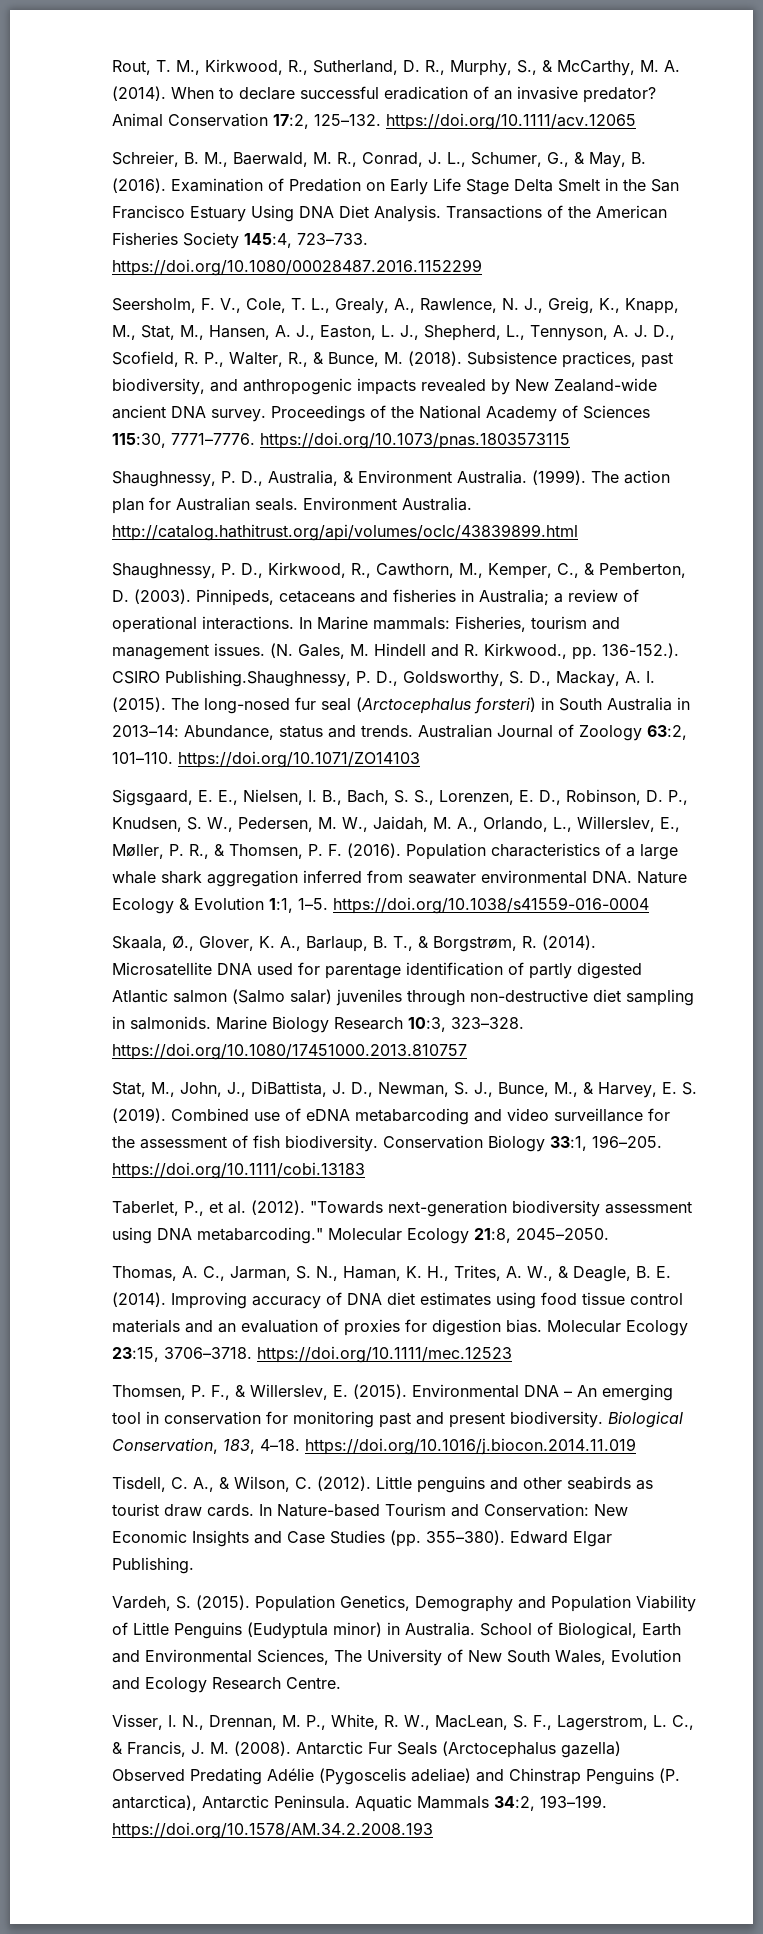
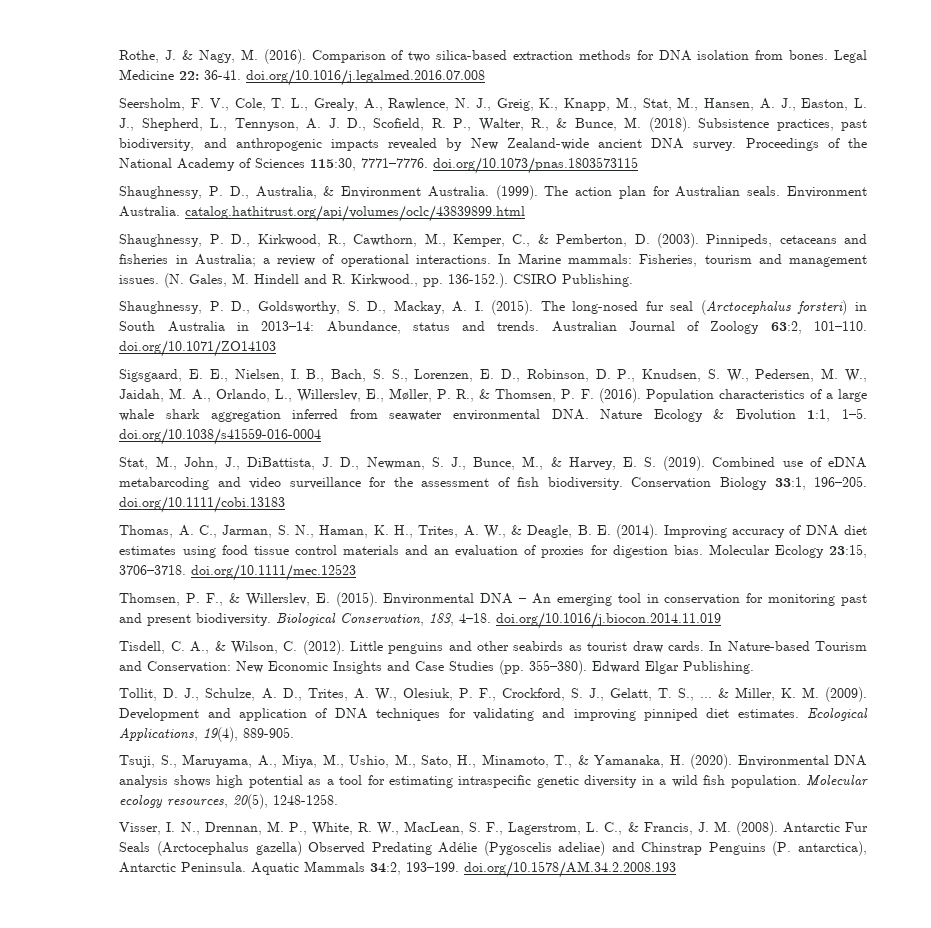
[111,59,680,76] [111,86,656,103] [111,113,636,130] [111,151,646,168] [111,178,679,195] [111,205,667,222] [111,232,368,249] [111,259,482,276] Rout, T. M., Kirkwood, R., Sutherland, D. R., Murphy, S., & McCarthy, M. A. (2014). When to declare successful eradication of an invasive predator? Animal Conservation 17:2, 125–132. https://doi.org/10.1111/acv.12065 // Schreier, B. M., Baerwald, M. R., Conrad, J. L., Schumer, G., & May, B. (2016). Examination of Predation on Early Life Stage Delta Smelt in the San Francisco Estuary Using DNA Diet Analysis. Transactions of the American Fisheries Society 145:4, 723–733. https://doi.org/10.1080/00028487.2016.1152299 -> [119,49,867,64] [119,69,486,86] Rothe, J. & Nagy, M. (2016). Comparison of two silica-based extraction methods for DNA isolation from bones. Legal Medicine 22: 36-41. doi.org/10.1016/j.legalmed.2016.07.008
[259,432,570,449] https://doi.org/10.1073/pnas.1803573115 -> [433,157,639,174] doi.org/10.1073/pnas.1803573115
[111,524,578,541] http://catalog.hathitrust.org/api/volumes/oclc/43839899.html -> [185,205,526,222] catalog.hathitrust.org/api/volumes/oclc/43839899.html
[164,670,351,687] Publishing.Shaughnessy, -> [562,274,634,287] [119,301,203,314] Publishing. // Shaughnessy,
[177,751,420,768] https://doi.org/10.1071/ZO14103 -> [119,340,277,357] doi.org/10.1071/ZO14103
[332,897,649,914] [111,935,596,952] [111,962,642,979] [111,989,694,1006] [111,1016,524,1033] [111,1043,467,1060] https://doi.org/10.1038/s41559-016-0004 // Skaala, Ø., Glover, K. A., Barlaup, B. T., & Borgstrøm, R. (2014). Microsatellite DNA used for parentage identification of partly digested Atlantic salmon (Salmo salar) juveniles through non-destructive diet sampling in salmonids. Marine Biology Research 10:3, 323–328. https://doi.org/10.1080/17451000.2013.810757 -> [119,428,322,445] doi.org/10.1038/s41559-016-0004
[111,1162,365,1179] [111,1200,692,1217] [111,1227,609,1244] https://doi.org/10.1111/cobi.13183 // Taberlet, P., et al. (2012). "Towards next-generation biodiversity assessment using DNA metabarcoding." Molecular Ecology 21:8, 2045–2050. -> [119,496,286,513] doi.org/10.1111/cobi.13183
[256,1346,512,1363] https://doi.org/10.1111/mec.12523 -> [191,564,357,581] doi.org/10.1111/mec.12523
[304,1438,636,1455] https://doi.org/10.1016/j.biocon.2014.11.019 -> [496,612,722,629] doi.org/10.1016/j.biocon.2014.11.019
[111,1595,696,1612] [111,1622,681,1639] [111,1649,681,1666] [111,1677,341,1693] Vardeh, S. (2015). Population Genetics, Demography and Population Viability of Little Penguins (Eudyptula minor) in Australia. School of Biological, Earth and Environmental Sciences, The University of New South Wales, Evolution and Ecology Research Centre. -> [119,687,867,702] [119,708,869,721] [119,727,295,742] [119,754,868,769] [119,775,869,788] [119,794,339,809] Tollit, D. J., Schulze, A. D., Trites, A. W., Olesiuk, P. F., Crockford, S. J., Gelatt, T. S., ... & Miller, K. M. (2009). Development and application of DNA techniques for validating and improving pinniped diet estimates. Ecological Applications, 19(4), 889-905. // Tsuji, S., Maruyama, A., Miya, M., Ushio, M., Sato, H., Minamoto, T., & Yamanaka, H. (2020). Environmental DNA analysis shows high potential as a tool for estimating intraspecific genetic diversity in a wild fish population. Molecular ecology resources, 20(5), 1248-1258.
[111,1822,433,1839] https://doi.org/10.1578/AM.34.2.2008.193 -> [464,861,677,878] doi.org/10.1578/AM.34.2.2008.193

